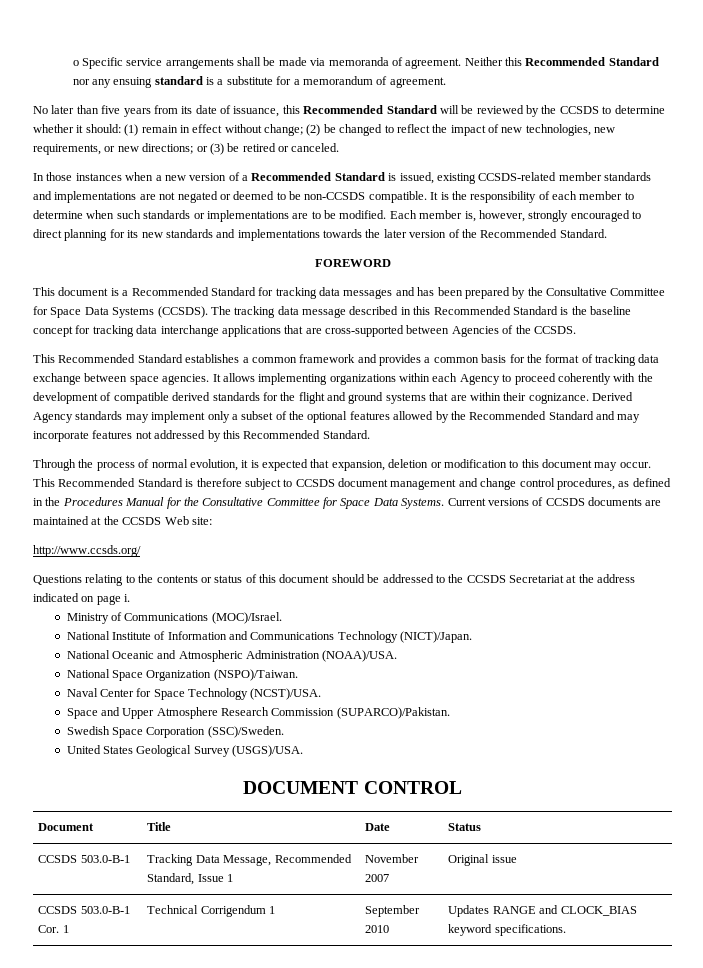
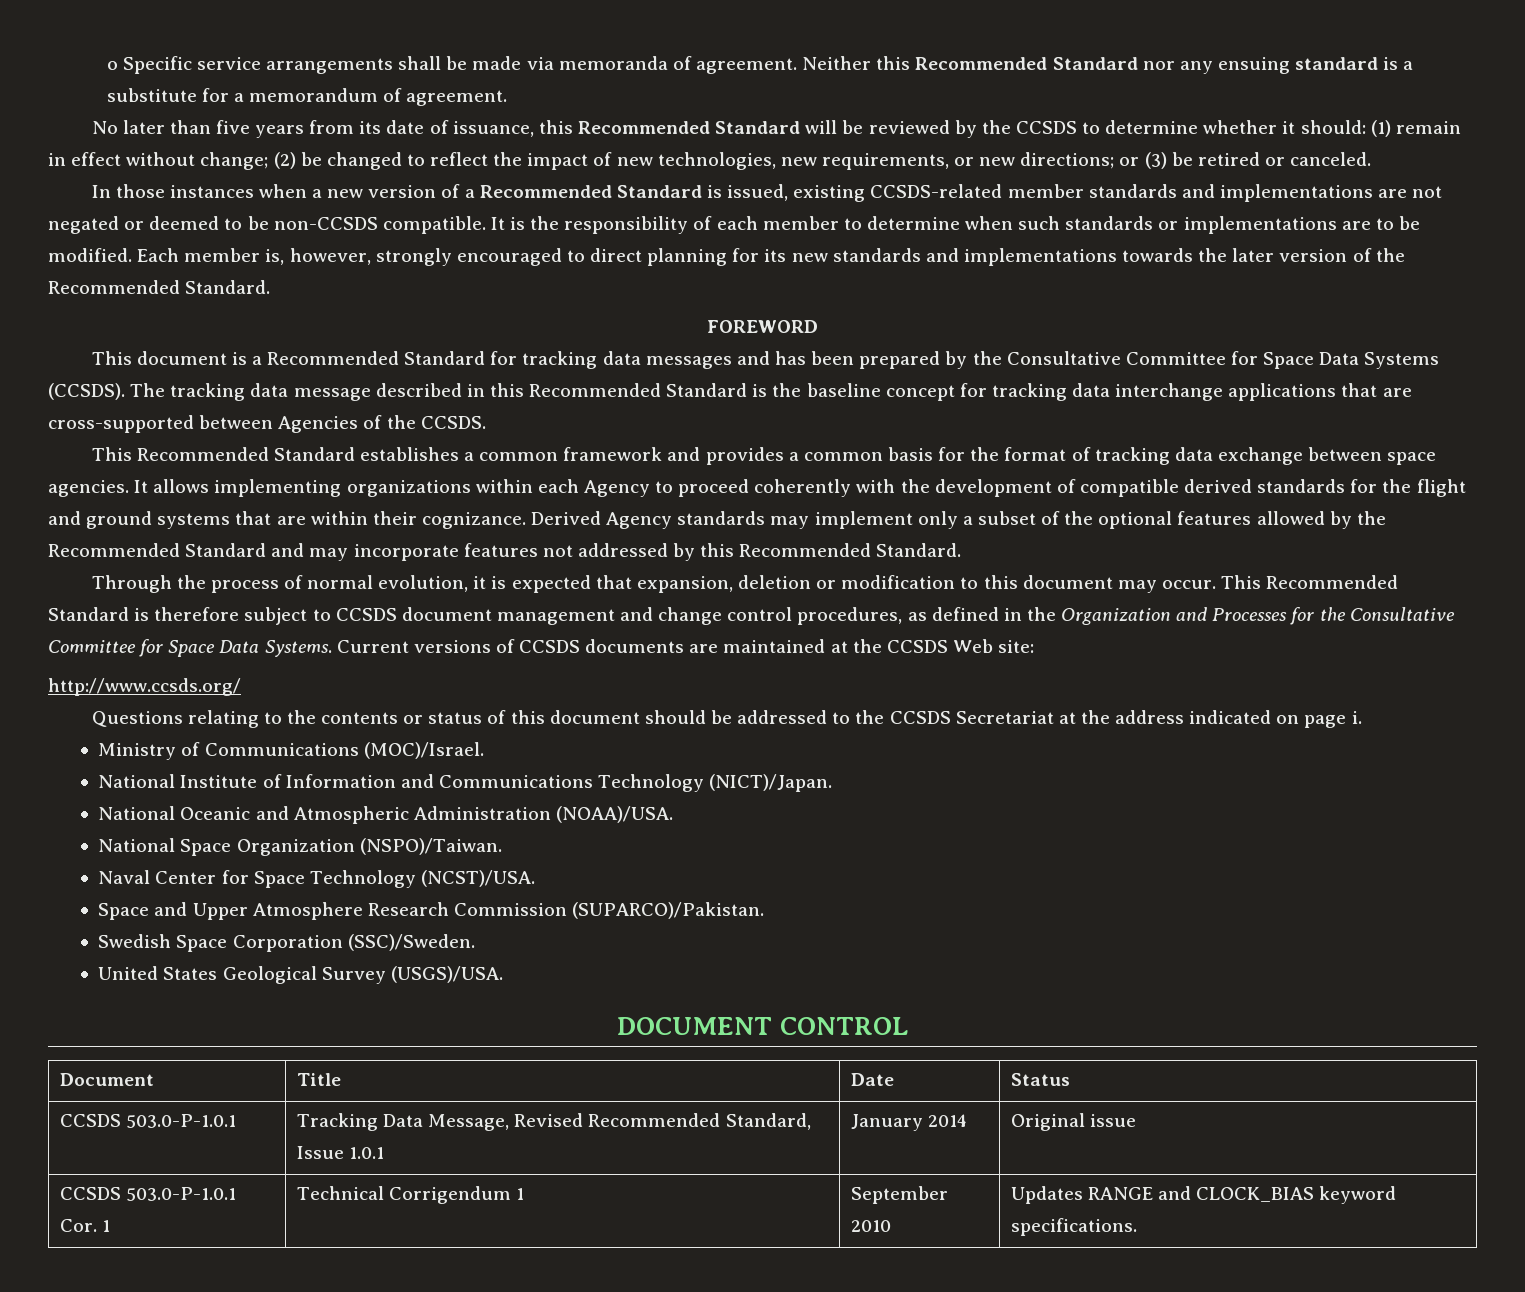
[62,497,165,506] Procedures Manual -> [1061,607,1288,625] Organization and Processes
[80,855,130,863] 503.0-B-1 -> [126,1114,237,1128] 503.0-P-1.0.1
(272, 860) none -> [514,1113,584,1127] Revised
[227,874,234,882] [365,854,420,863] [365,874,390,882] 1 | November 2007 -> [349,1147,385,1159] [850,1114,968,1131] 1.0.1 | January 2014
[80,906,130,914] 503.0-B-1 -> [126,1187,237,1201] 503.0-P-1.0.1

